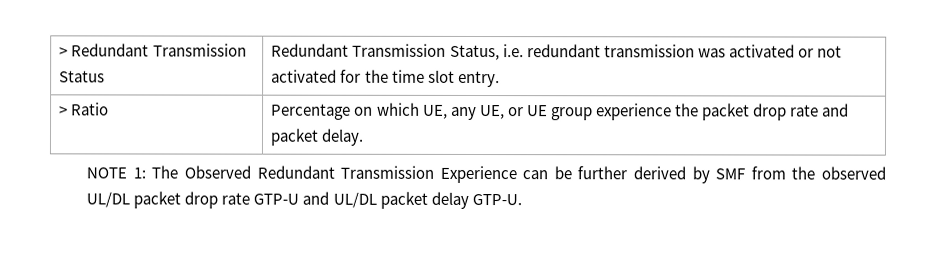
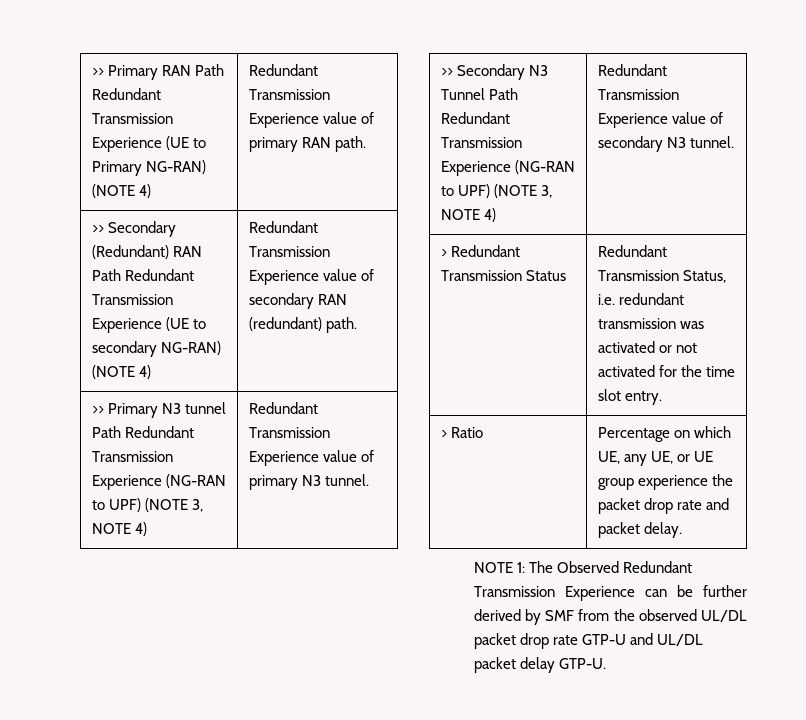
(59, 52) none -> [91,64,225,80] [91,88,161,100] [91,113,173,124] [91,136,207,152] [91,160,206,176] [91,184,151,198] [248,64,318,76] [248,89,330,100] [248,112,375,128] [248,136,367,152] [91,221,176,237] [91,245,202,259] [91,269,194,281] [91,294,173,305] [91,317,207,333] [91,341,221,357] [91,365,151,379] [248,221,318,233] [248,246,330,257] [248,269,375,285] [248,293,347,309] [248,317,357,333] [91,402,227,418] [91,426,194,438] [91,451,173,462] [91,474,226,490] [91,498,204,512] [91,522,147,536] [248,402,318,414] [248,427,330,438] [248,450,375,466] [248,474,370,490] [440,64,549,80] [440,88,518,100] [440,112,510,124] [440,137,522,148] [440,160,575,176] [440,184,553,198] [440,208,496,222] [597,64,667,76] [597,89,679,100] [597,112,724,128] [597,136,735,152] >> Primary RAN Path Redundant Transmission Experience (UE to Primary NG-RAN) (NOTE 4) | Redundant Transmission Experience value of primary RAN path. // >> Secondary (Redundant) RAN Path Redundant Transmission Experience (UE to secondary NG-RAN) (NOTE 4) | Redundant Transmission Experience value of secondary RAN (redundant) path. // >> Primary N3 tunnel Path Redundant Transmission Experience (NG-RAN to UPF) (NOTE 3, NOTE 4) | Redundant Transmission Experience value of primary N3 tunnel. // >> Secondary N3 Tunnel Path Redundant Transmission Experience (NG-RAN to UPF) (NOTE 3, NOTE 4) | Redundant Transmission Experience value of secondary N3 tunnel. //

